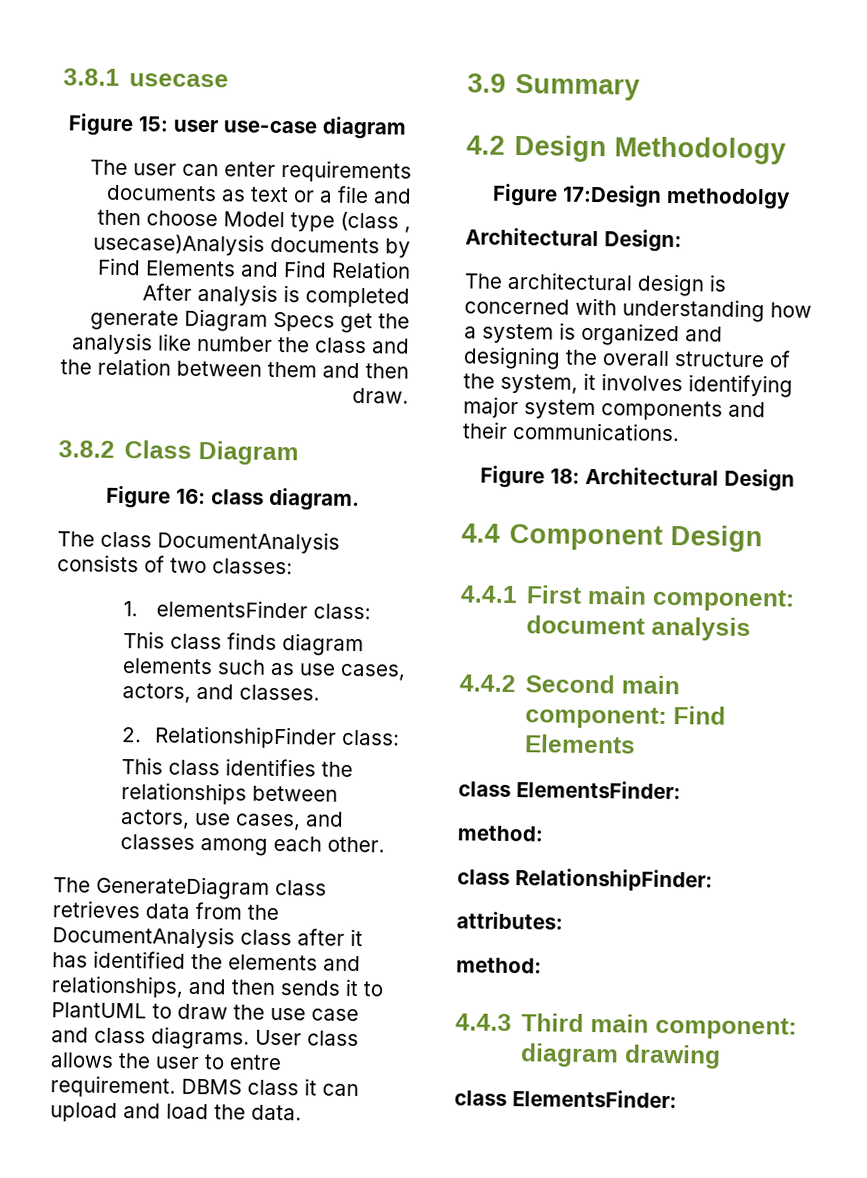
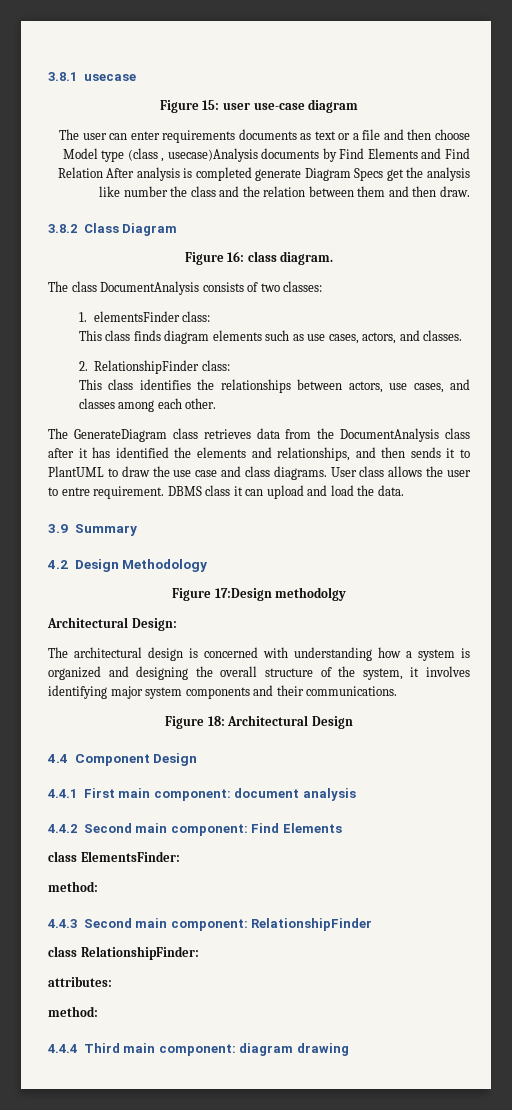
(543, 833) none -> [48,918,373,931] // 4.4.3 Second main component: RelationshipFinder
[455,1013,512,1032] 4.4.3 -> [48,1044,77,1053] 4.4.4
[454,1089,677,1109] // class ElementsFinder: -> (349, 1049) none

